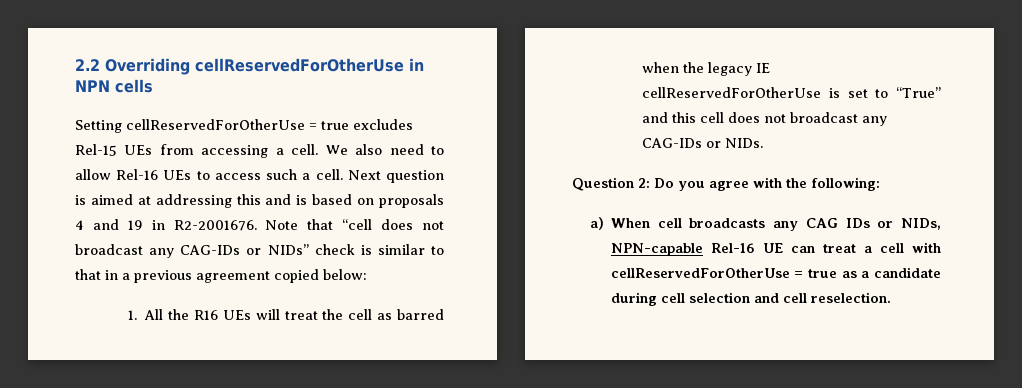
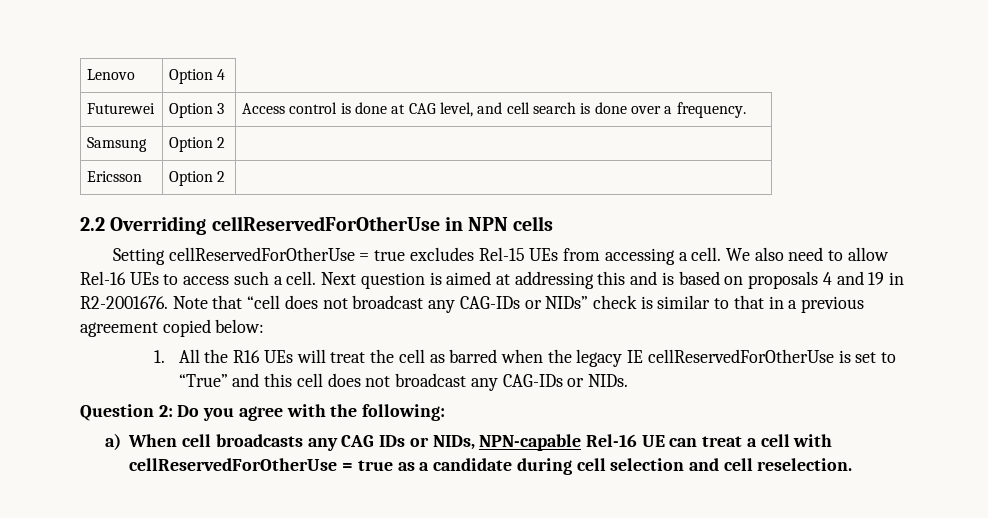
(75, 65) none -> [87,69,136,80] [169,69,226,84] [87,103,156,114] [169,103,225,118] [242,102,746,118] [87,137,148,152] [169,137,226,152] [87,171,143,182] [169,171,226,186] Lenovo | Option 4 // Futurewei | Option 3 | Access control is done at CAG level, and cell search is done over a frequency. // Samsung | Option 2 | // Ericsson | Option 2 | //

